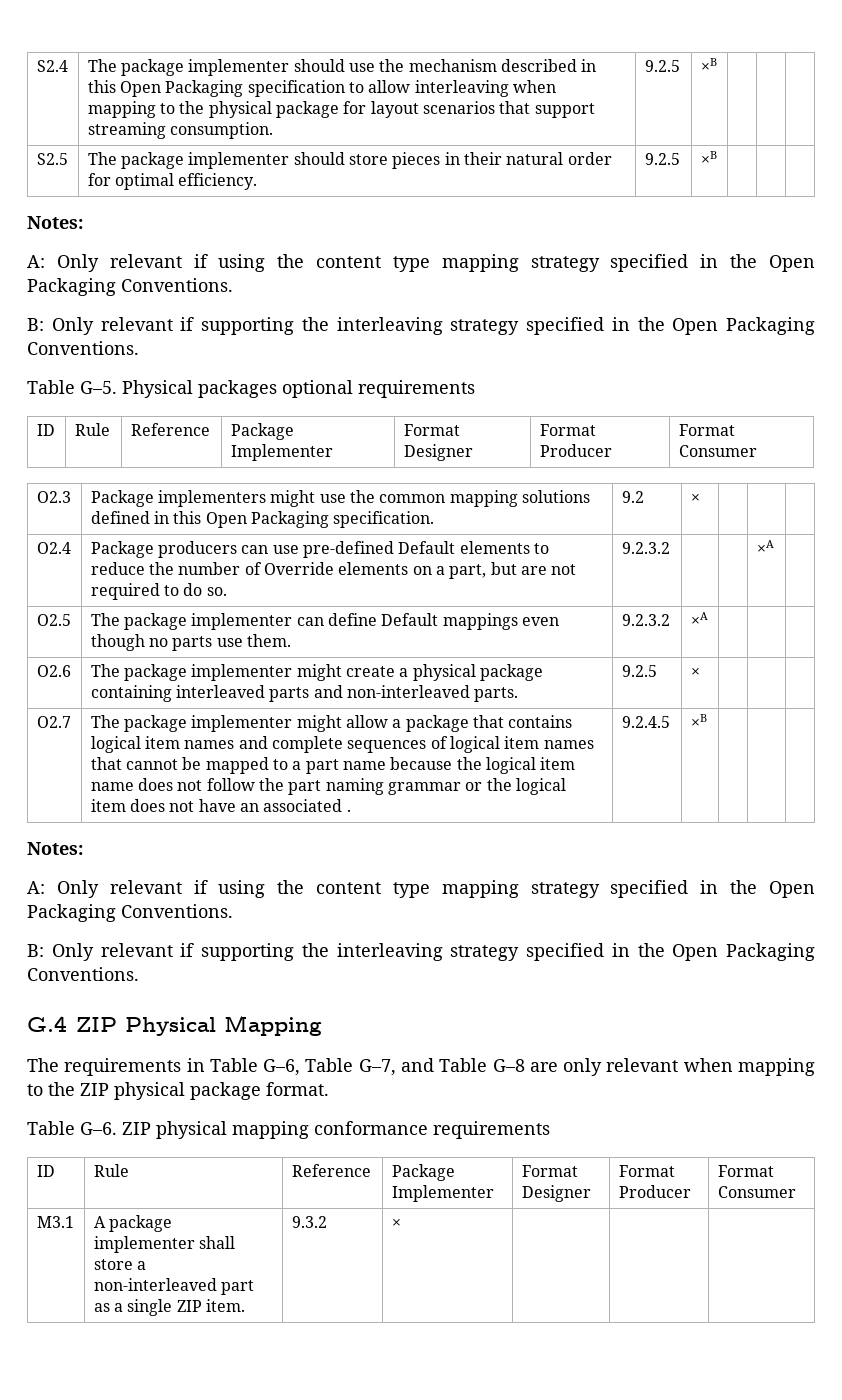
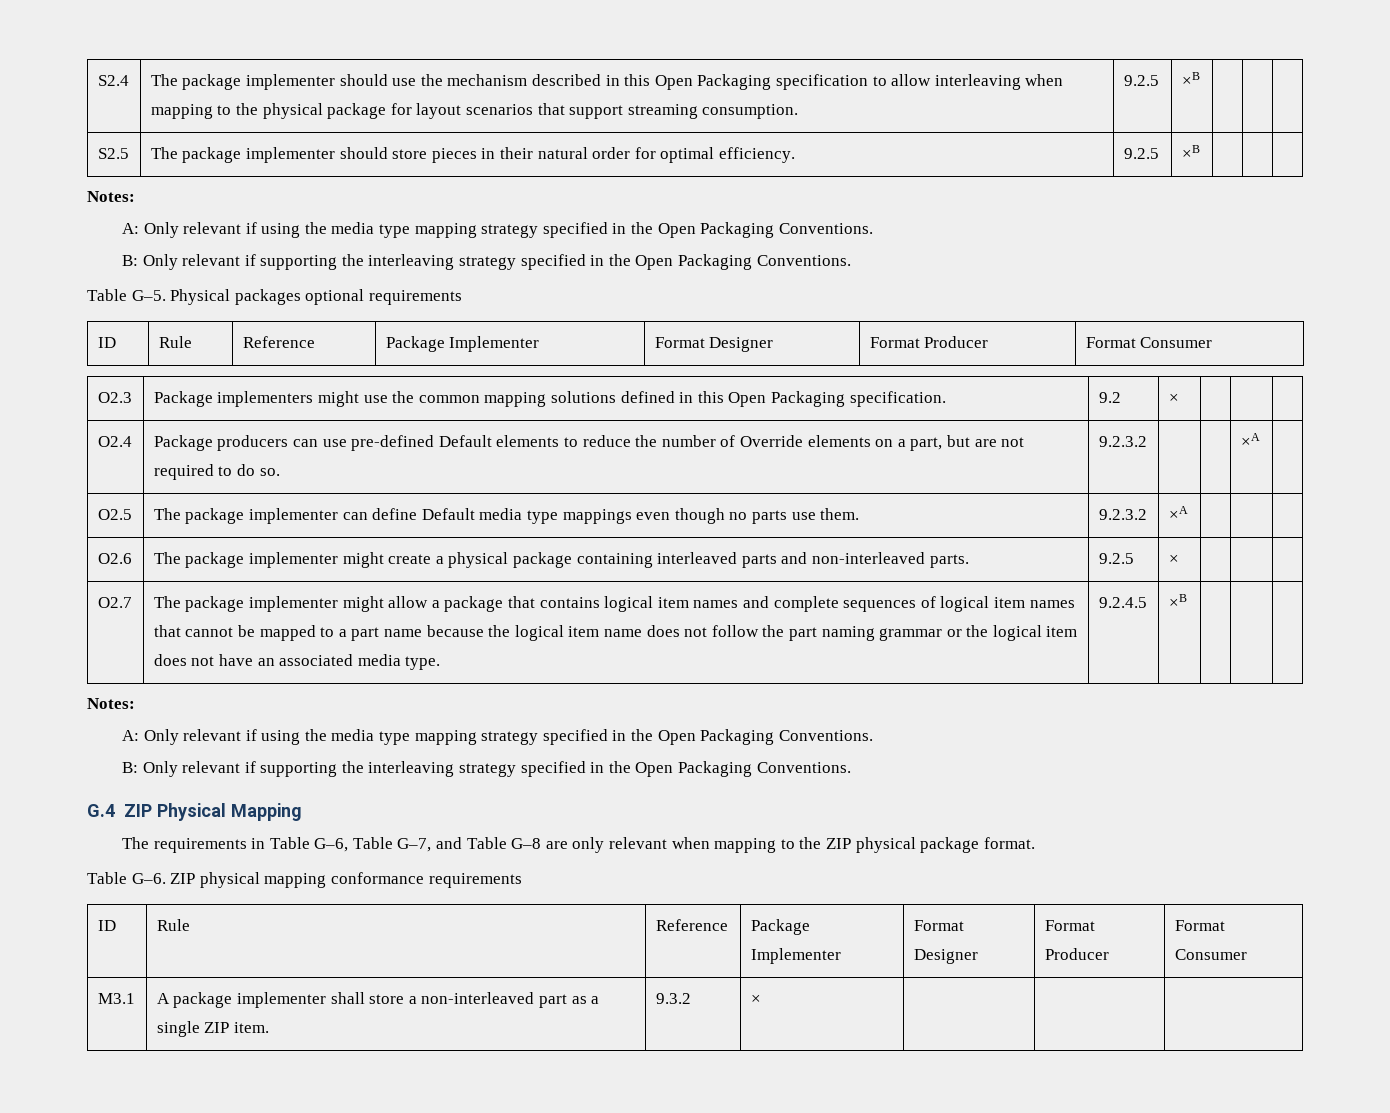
[316,256,382,268] content -> [331,222,375,234] media
(439, 619) none -> [479,508,559,524] media type
[346,809,351,812] . -> [357,654,441,670] media type.
[316,882,382,894] content -> [331,729,375,741] media

